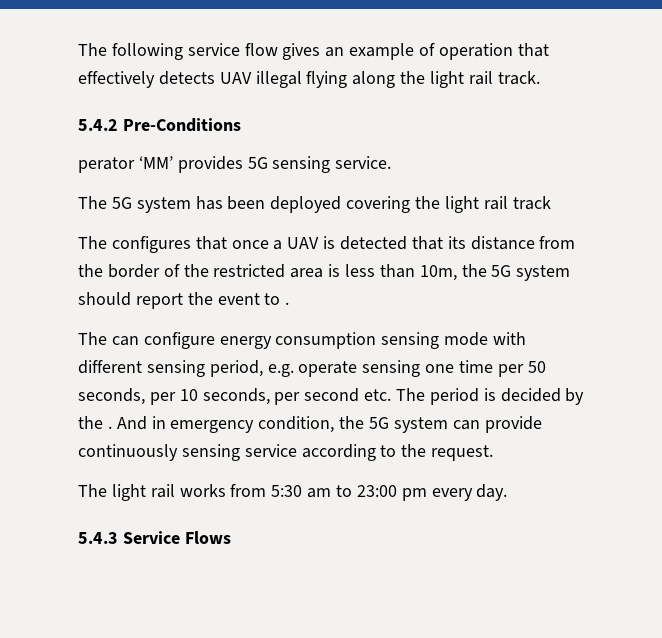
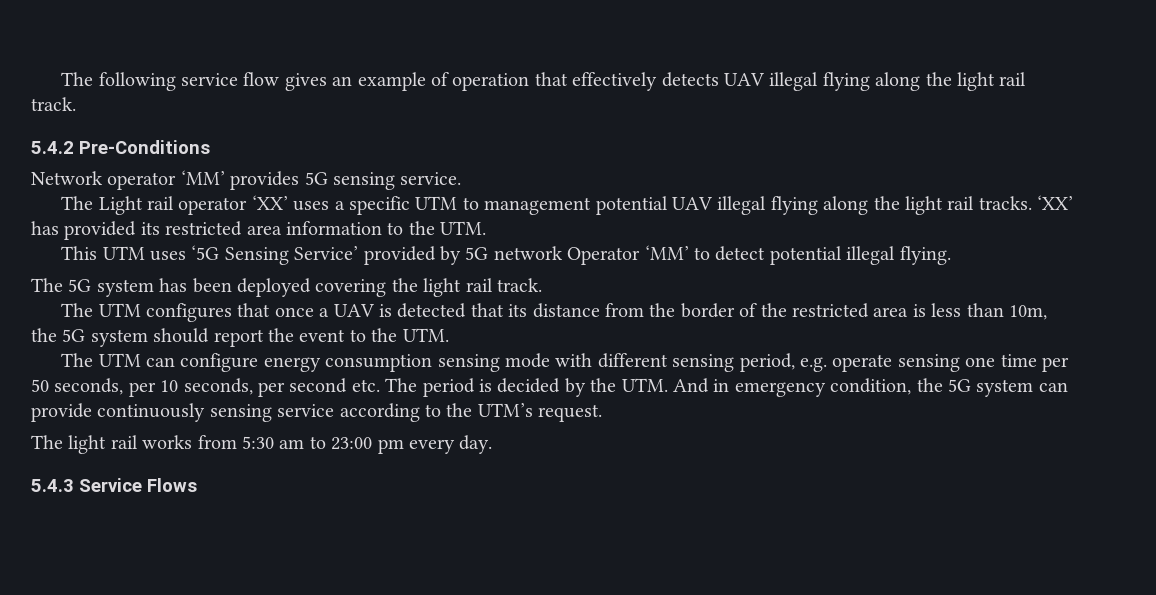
[78,157,135,173] perator -> [31,171,177,190] Network operator
(392, 162) none -> [61,195,1074,215] [31,221,487,240] [61,245,951,265] // The Light rail operator ‘XX’ uses a specific UTM to management potential UAV illegal flying along the light rail tracks. ‘XX’ has provided its restricted area information to the UTM. // This UTM uses ‘5G Sensing Service’ provided by 5G network Operator ‘MM’ to detect potential illegal flying.
[512,196,551,210] [78,236,107,249] track // The -> [496,278,542,292] [61,303,141,317] track. // The UTM
[285,302,290,305] [78,332,107,345] . // The -> [371,328,449,342] [61,353,141,367] the UTM. // The UTM
[107,426,112,429] . -> [621,378,668,392] UTM.
(427, 450) none -> [477,403,533,417] UTM’s

